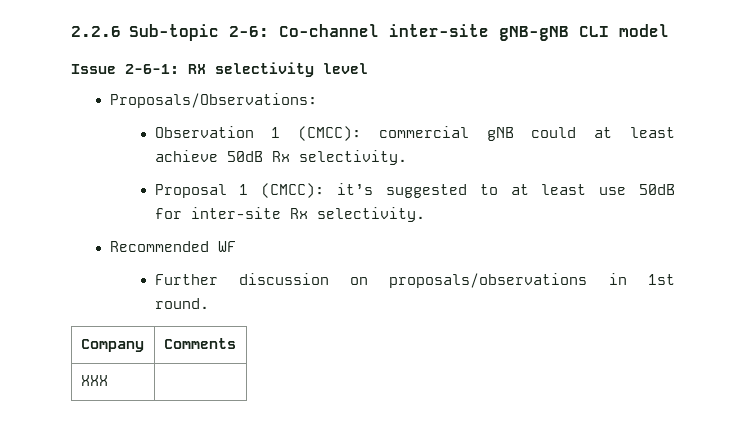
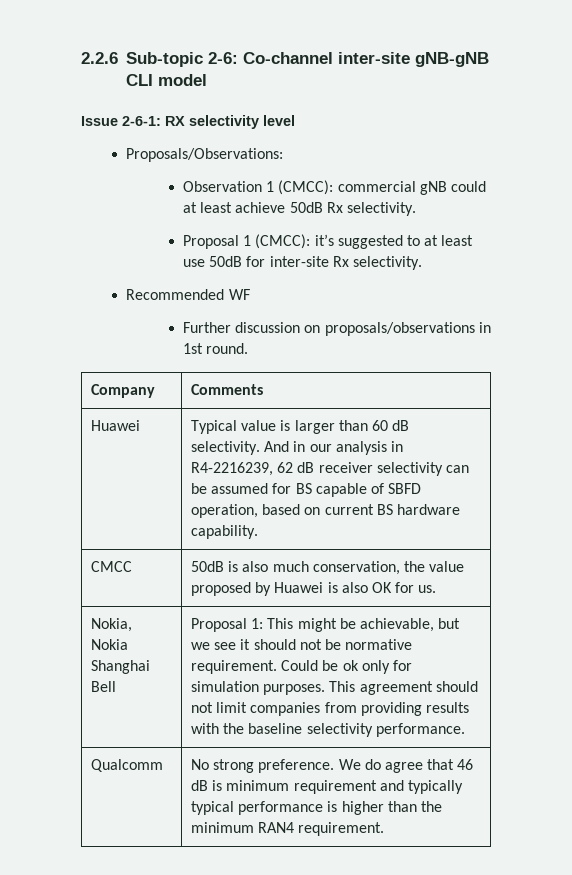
[80,375,108,386] XXX | -> [91,420,141,431] [191,420,410,434] [191,441,403,455] [191,462,469,476] [191,483,422,497] [191,504,460,518] [191,525,259,539] [91,561,133,572] [191,561,465,575] [191,582,437,596] [91,618,133,632] [91,639,129,650] [91,660,151,674] [91,681,117,692] [191,618,461,632] [191,639,413,650] [191,660,412,674] [191,681,478,695] [191,702,469,716] [191,723,465,737] [91,759,164,772] [191,759,474,773] [191,780,463,794] [191,801,442,815] [191,822,385,836] Huawei | Typical value is larger than 60 dB selectivity. And in our analysis in R4-2216239, 62 dB receiver selectivity can be assumed for BS capable of SBFD operation, based on current BS hardware capability. // CMCC | 50dB is also much conservation, the value proposed by Huawei is also OK for us. // Nokia, Nokia Shanghai Bell | Proposal 1: This might be achievable, but we see it should not be normative requirement. Could be ok only for simulation purposes. This agreement should not limit companies from providing results with the baseline selectivity performance. // Qualcomm | No strong preference. We do agree that 46 dB is minimum requirement and typically typical performance is higher than the minimum RAN4 requirement.

